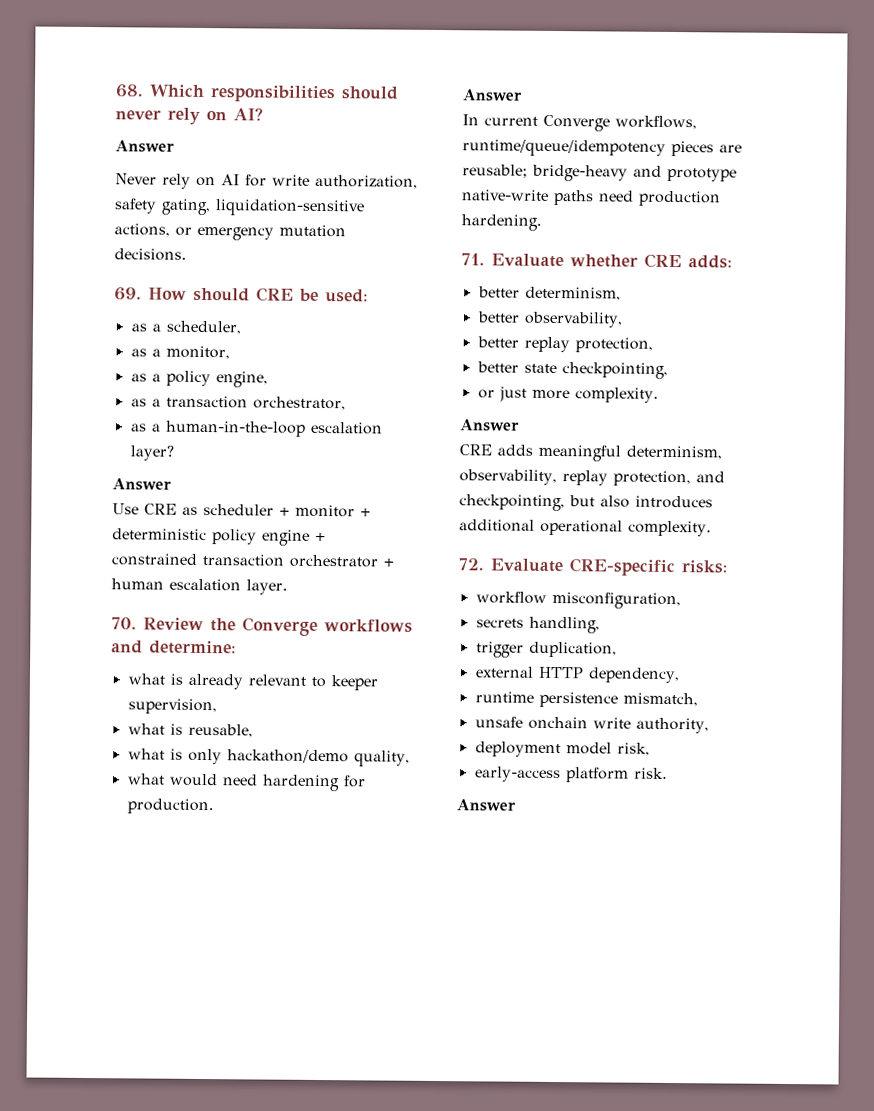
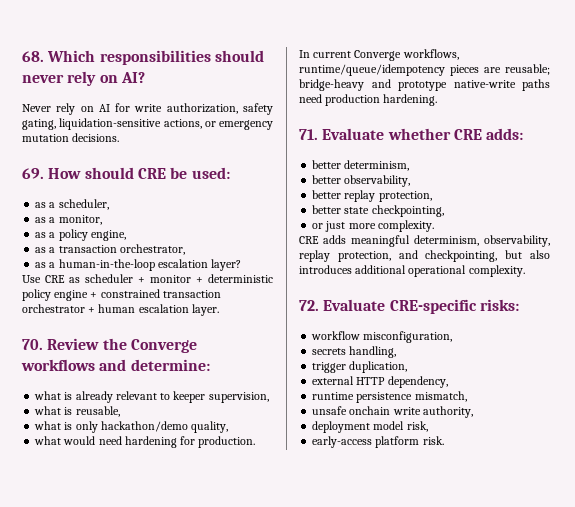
[115,140,175,153] // Answer -> (145, 77) none
[112,478,172,491] // Answer -> (242, 265) none
[462,89,522,102] // Answer -> (256, 442) none
[460,419,520,432] // Answer -> (434, 226) none
[456,799,516,812] // Answer -> (444, 440) none

